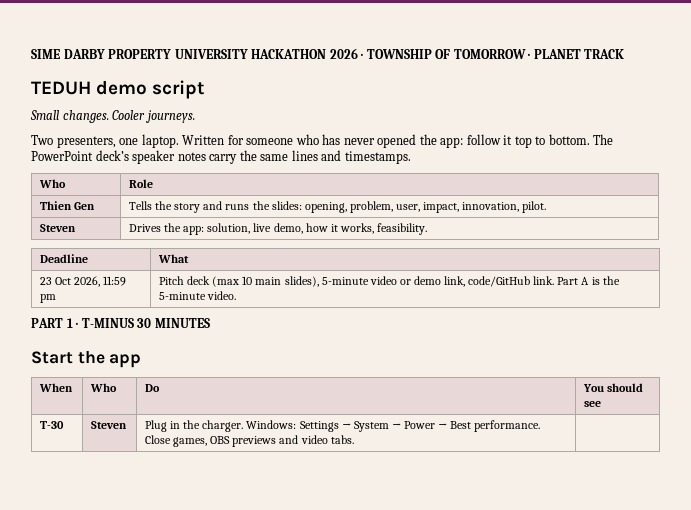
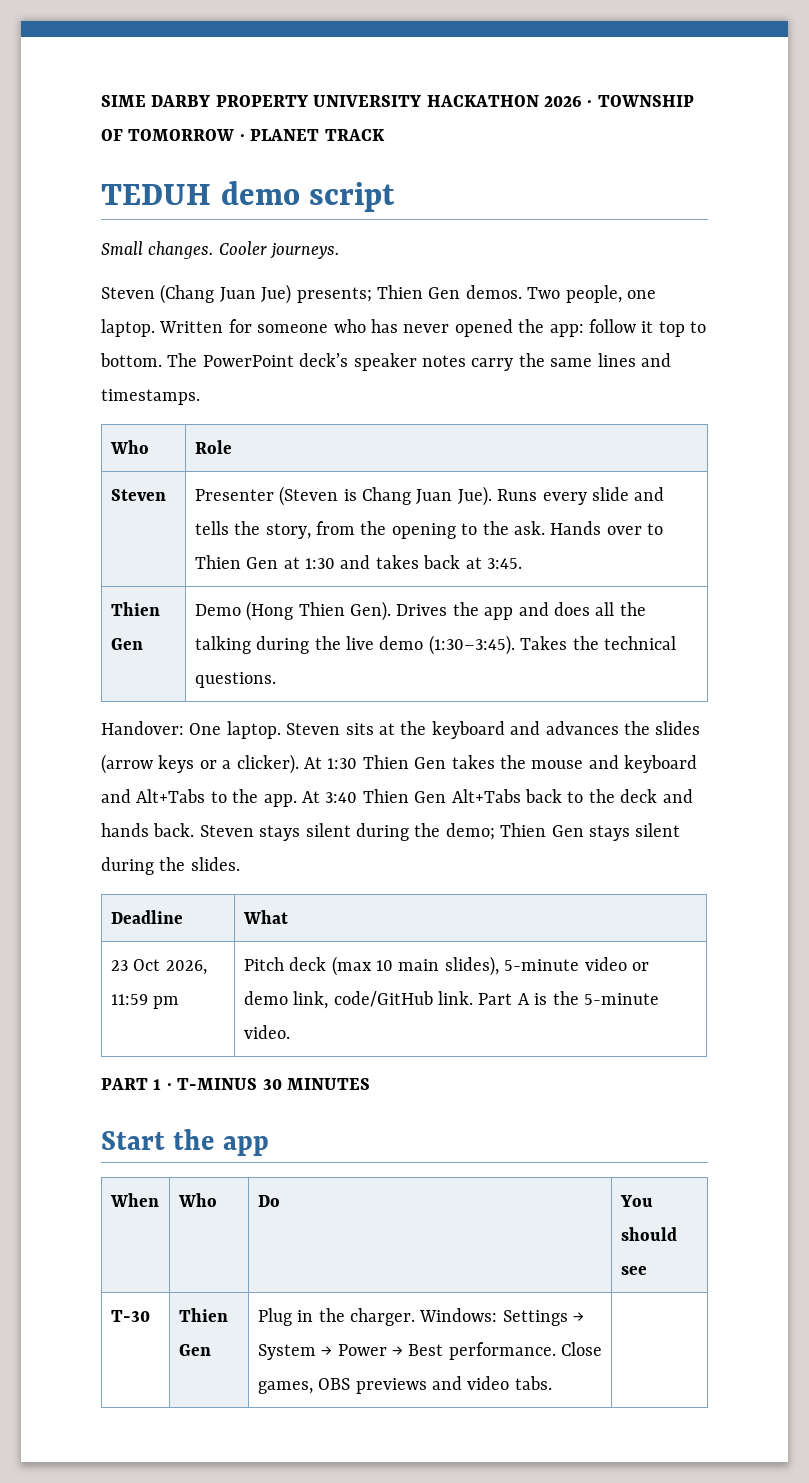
[31,135,116,148] Two presenters, -> [101,284,622,304] Steven (Chang Juan Jue) presents; Thien Gen demos. Two people,
[40,201,96,210] [129,201,547,213] [40,224,77,232] [129,223,427,235] Thien Gen | Tells the story and runs the slides: opening, problem, user, impact, innovation, pilot. // Steven | Drives the app: solution, live demo, how it works, feasibility. -> [110,489,166,501] [194,486,665,506] [194,521,664,539] [194,555,522,569] [110,602,160,616] [110,638,143,650] [194,601,646,621] [194,635,676,655] [194,672,276,688] [101,721,701,739] [101,754,698,774] [101,789,693,807] [101,823,681,841] [101,857,240,875] Steven | Presenter (Steven is Chang Juan Jue). Runs every slide and tells the story, from the opening to the ask. Hands over to Thien Gen at 1:30 and takes back at 3:45. // Thien Gen | Demo (Hong Thien Gen). Drives the app and does all the talking during the live demo (1:30–3:45). Takes the technical questions. // Handover: One laptop. Steven sits at the keyboard and advances the slides (arrow keys or a clicker). At 1:30 Thien Gen takes the mouse and keyboard and Alt+Tabs to the app. At 3:40 Thien Gen Alt+Tabs back to the deck and hands back. Steven stays silent during the demo; Thien Gen stays silent during the slides.
[91,421,128,429] Steven -> [178,1308,228,1322] [178,1344,211,1356] Thien Gen

